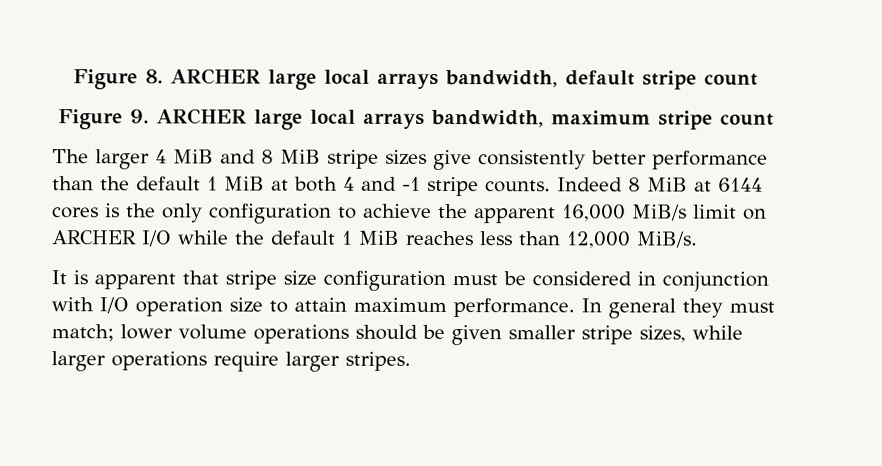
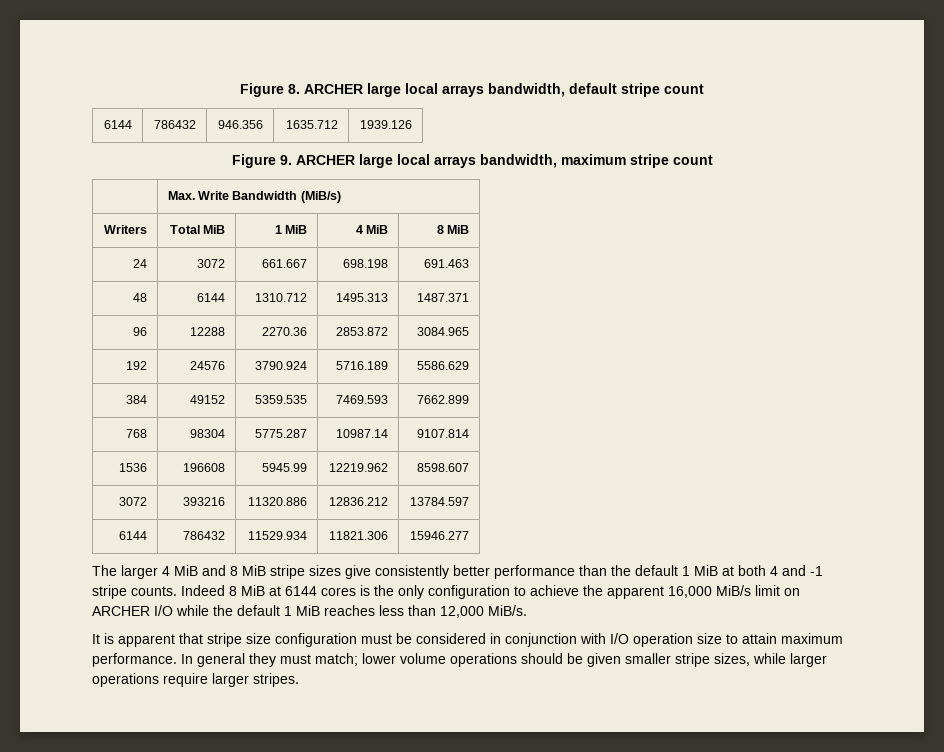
(758, 79) none -> [104,120,133,129] [154,120,197,129] [218,120,264,129] [286,120,339,129] [360,120,413,129] // 6144 | 786432 | 946.356 | 1635.712 | 1939.126
(774, 119) none -> [167,191,341,203] [104,225,148,234] [169,225,226,234] [274,225,308,234] [355,225,389,234] [436,225,470,234] [133,259,148,268] [197,259,226,268] [262,259,308,268] [343,259,389,268] [424,259,470,268] [133,293,148,302] [197,293,226,302] [255,293,308,302] [336,293,389,302] [417,293,470,302] [133,327,148,336] [190,327,226,336] [262,327,308,336] [336,327,389,336] [417,327,470,336] [126,361,148,370] [190,361,226,370] [255,361,308,370] [336,361,389,370] [417,361,470,370] [126,395,148,404] [190,395,226,404] [255,395,308,404] [336,395,389,404] [417,395,470,404] [126,429,148,438] [190,429,226,438] [255,429,308,438] [336,429,389,438] [417,429,470,438] [119,463,148,472] [183,463,226,472] [262,463,308,472] [329,463,389,472] [417,463,470,472] [119,497,148,506] [183,497,226,506] [248,497,308,506] [329,497,389,506] [410,497,470,506] [119,531,148,540] [183,531,226,540] [248,531,308,540] [329,531,389,540] [410,531,470,540] // | Max. Write Bandwidth (MiB/s) // Writers | Total MiB | 1 MiB | 4 MiB | 8 MiB // 24 | 3072 | 661.667 | 698.198 | 691.463 // 48 | 6144 | 1310.712 | 1495.313 | 1487.371 // 96 | 12288 | 2270.36 | 2853.872 | 3084.965 // 192 | 24576 | 3790.924 | 5716.189 | 5586.629 // 384 | 49152 | 5359.535 | 7469.593 | 7662.899 // 768 | 98304 | 5775.287 | 10987.14 | 9107.814 // 1536 | 196608 | 5945.99 | 12219.962 | 8598.607 // 3072 | 393216 | 11320.886 | 12836.212 | 13784.597 // 6144 | 786432 | 11529.934 | 11821.306 | 15946.277

